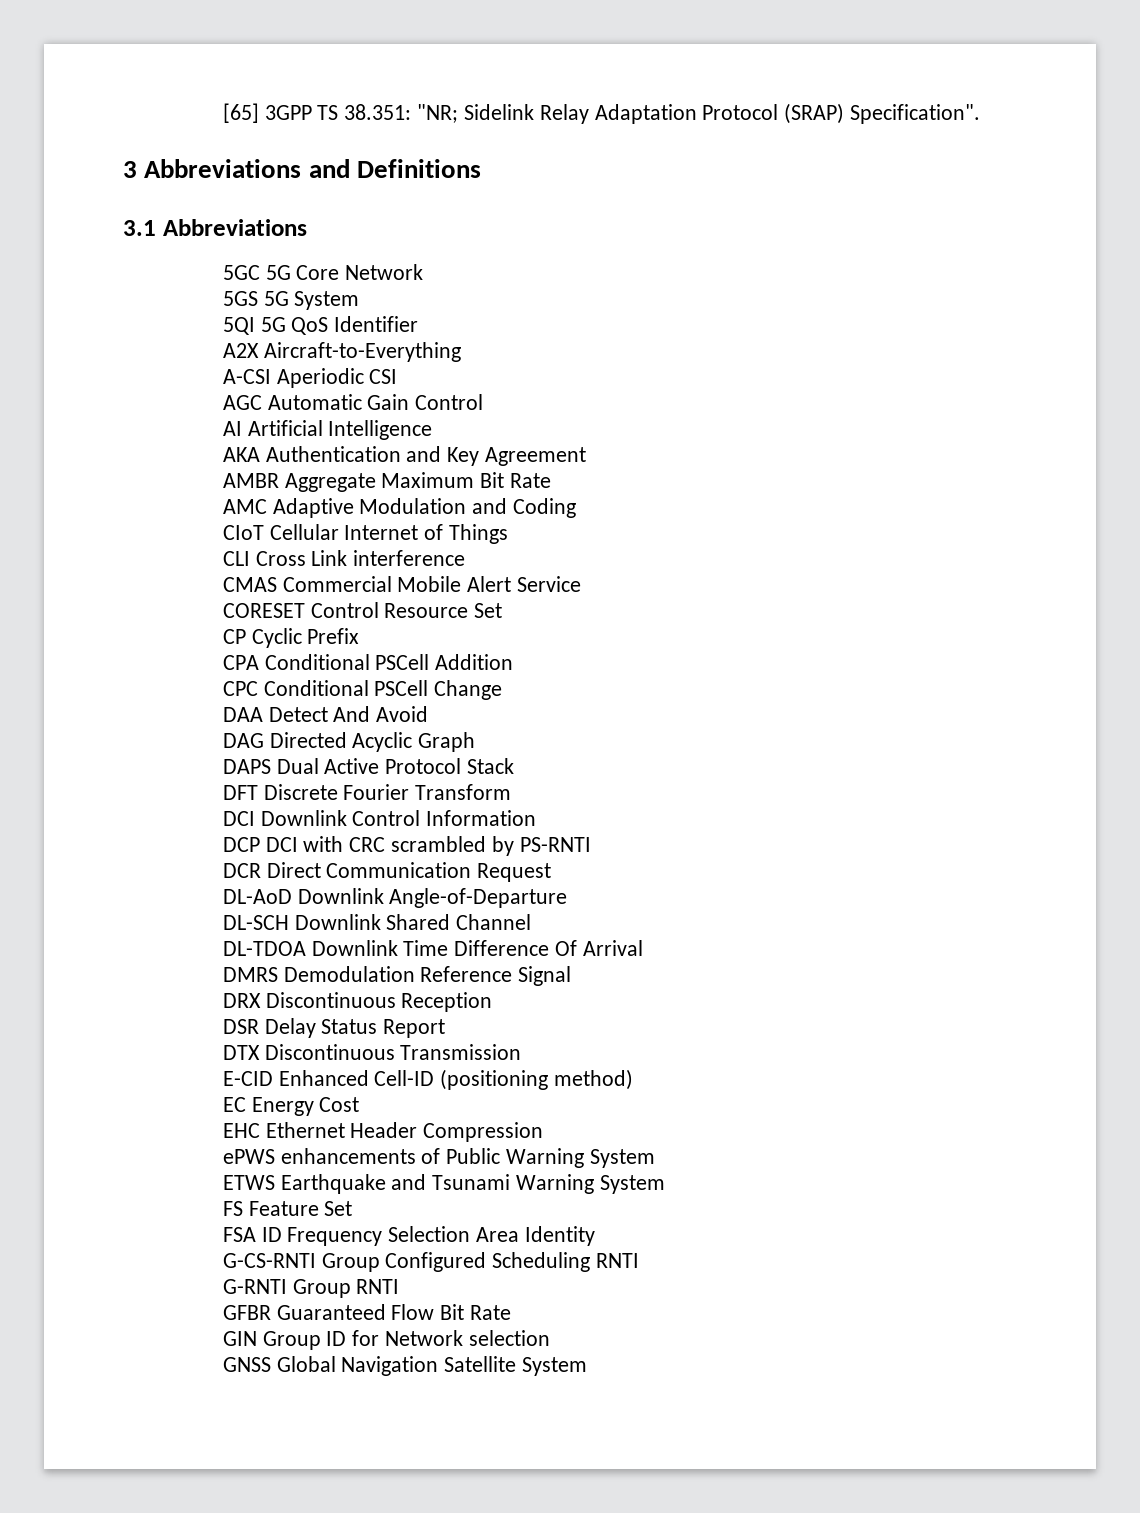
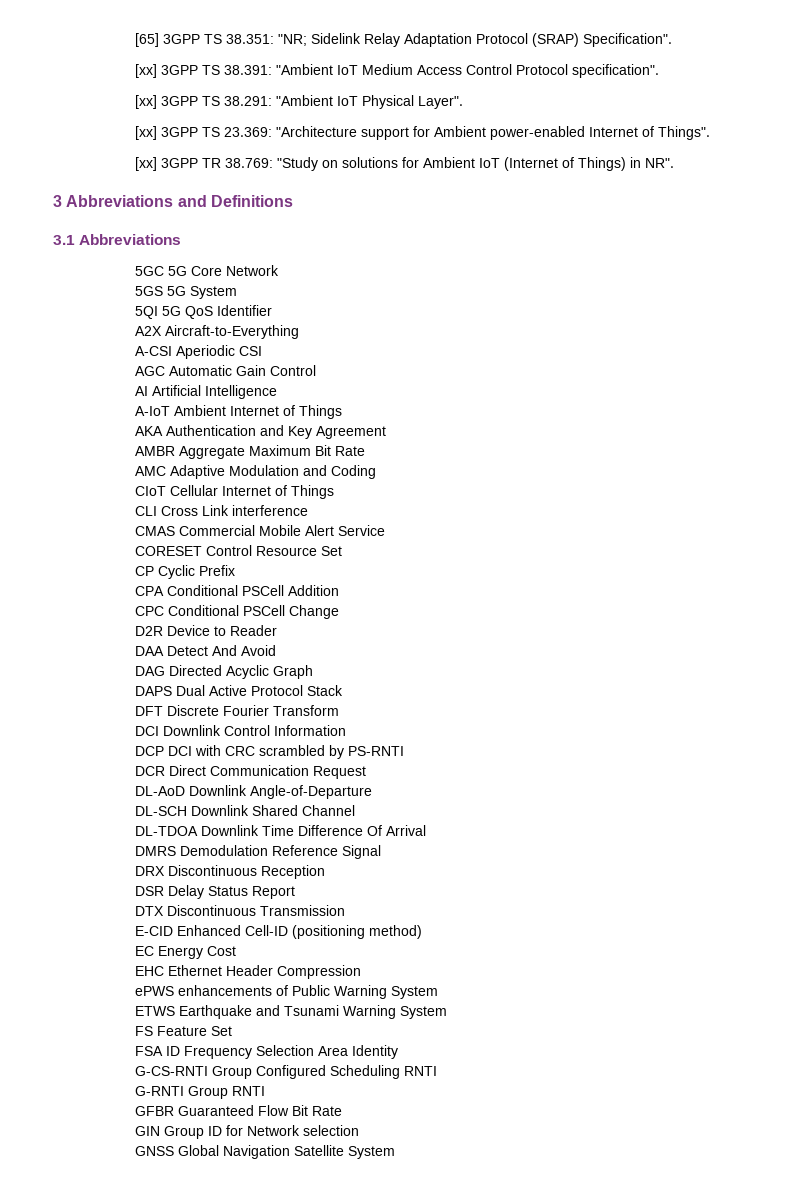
(980, 114) none -> [134,64,659,78] [134,95,463,109] [134,126,710,140] [134,157,674,171] // [xx] 3GPP TS 38.391: "Ambient IoT Medium Access Control Protocol specification". // [xx] 3GPP TS 38.291: "Ambient IoT Physical Layer". // [xx] 3GPP TS 23.369: "Architecture support for Ambient power-enabled Internet of Things". // [xx] 3GPP TR 38.769: "Study on solutions for Ambient IoT (Internet of Things) in NR".
(433, 430) none -> [134,405,342,419] // A-IoT Ambient Internet of Things
(503, 690) none -> [134,625,277,636] // D2R Device to Reader

